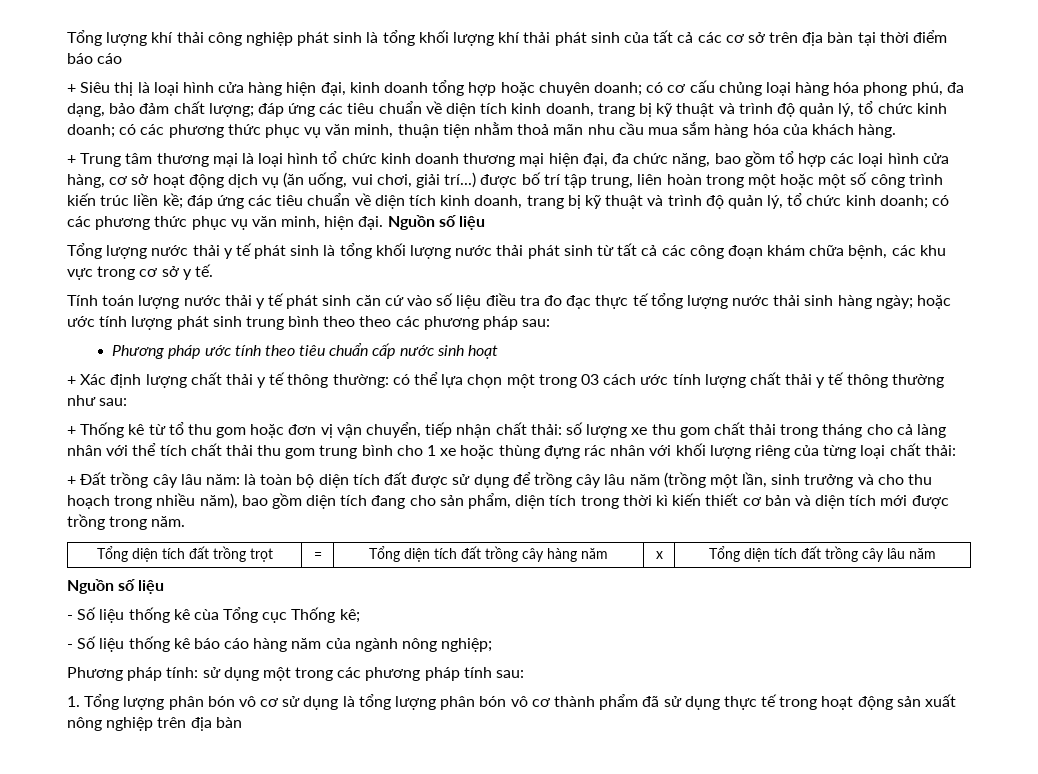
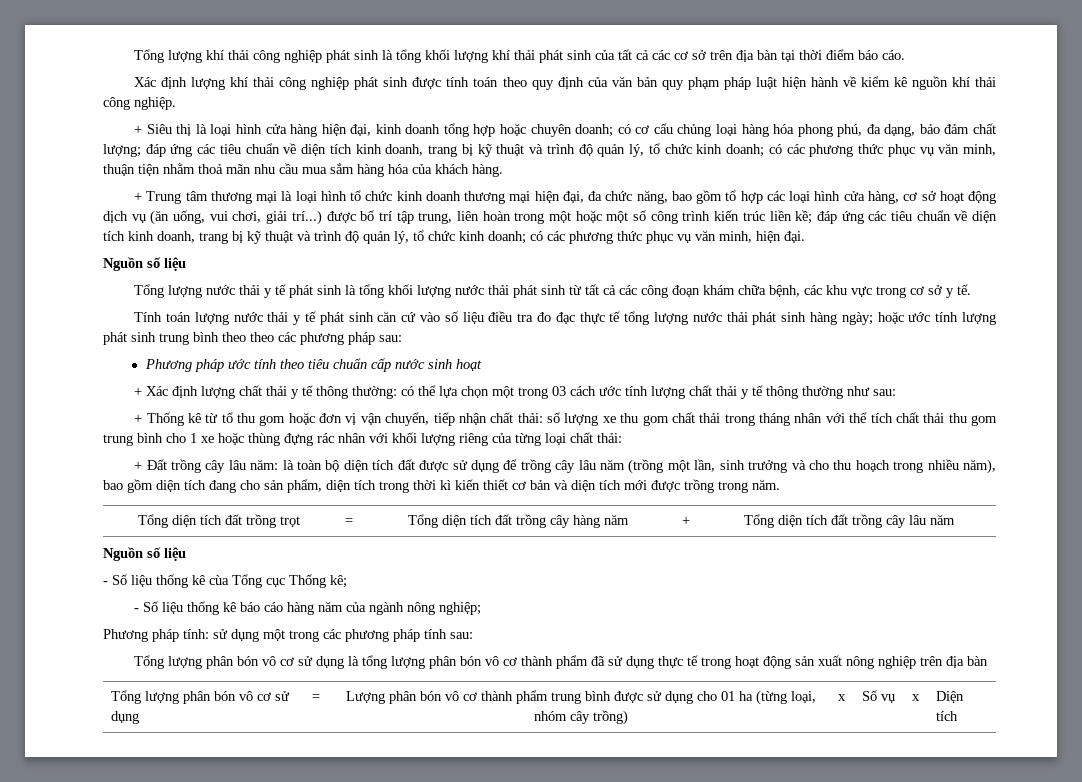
[97,53,123,64] cáo -> [882,50,906,60] [134,76,997,90] [103,97,176,110] cáo. // Xác định lượng khí thải công nghiệp phát sinh được tính toán theo quy định của văn bản quy phạm pháp luật hiện hành về kiểm kê nguồn khí thải công nghiệp.
(384, 223) none -> (805, 237) //
(801, 300) none -> [752,312,777,325] phát
[866,424,946,438] cho cả làng -> (791, 419) none
[655,551,663,559] x -> [682,516,690,525] +
[67,696,80,707] 1. -> (473, 635) none
(242, 722) none -> [111,690,291,704] [111,711,140,724] [312,694,321,701] [345,690,816,705] [533,710,628,725] [838,694,847,701] [862,690,896,703] [912,694,921,701] [936,691,965,703] [936,711,959,721] // Tổng lượng phân bón vô cơ sử dụng | = | Lượng phân bón vô cơ thành phẩm trung bình được sử dụng cho 01 ha (từng loại, nhóm cây trồng) | x | Số vụ | x | Diện tích

